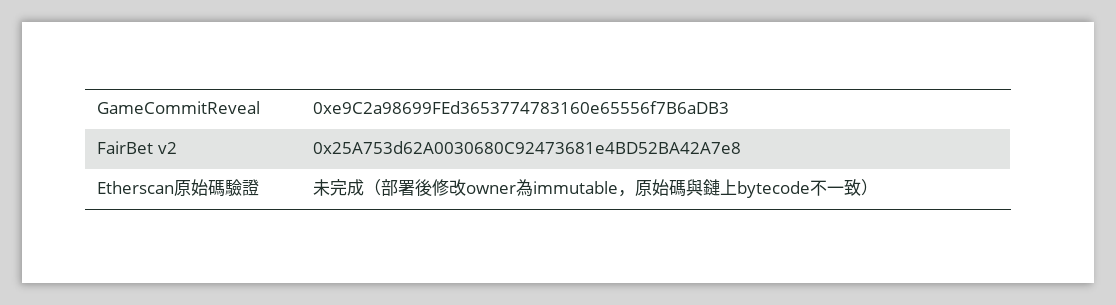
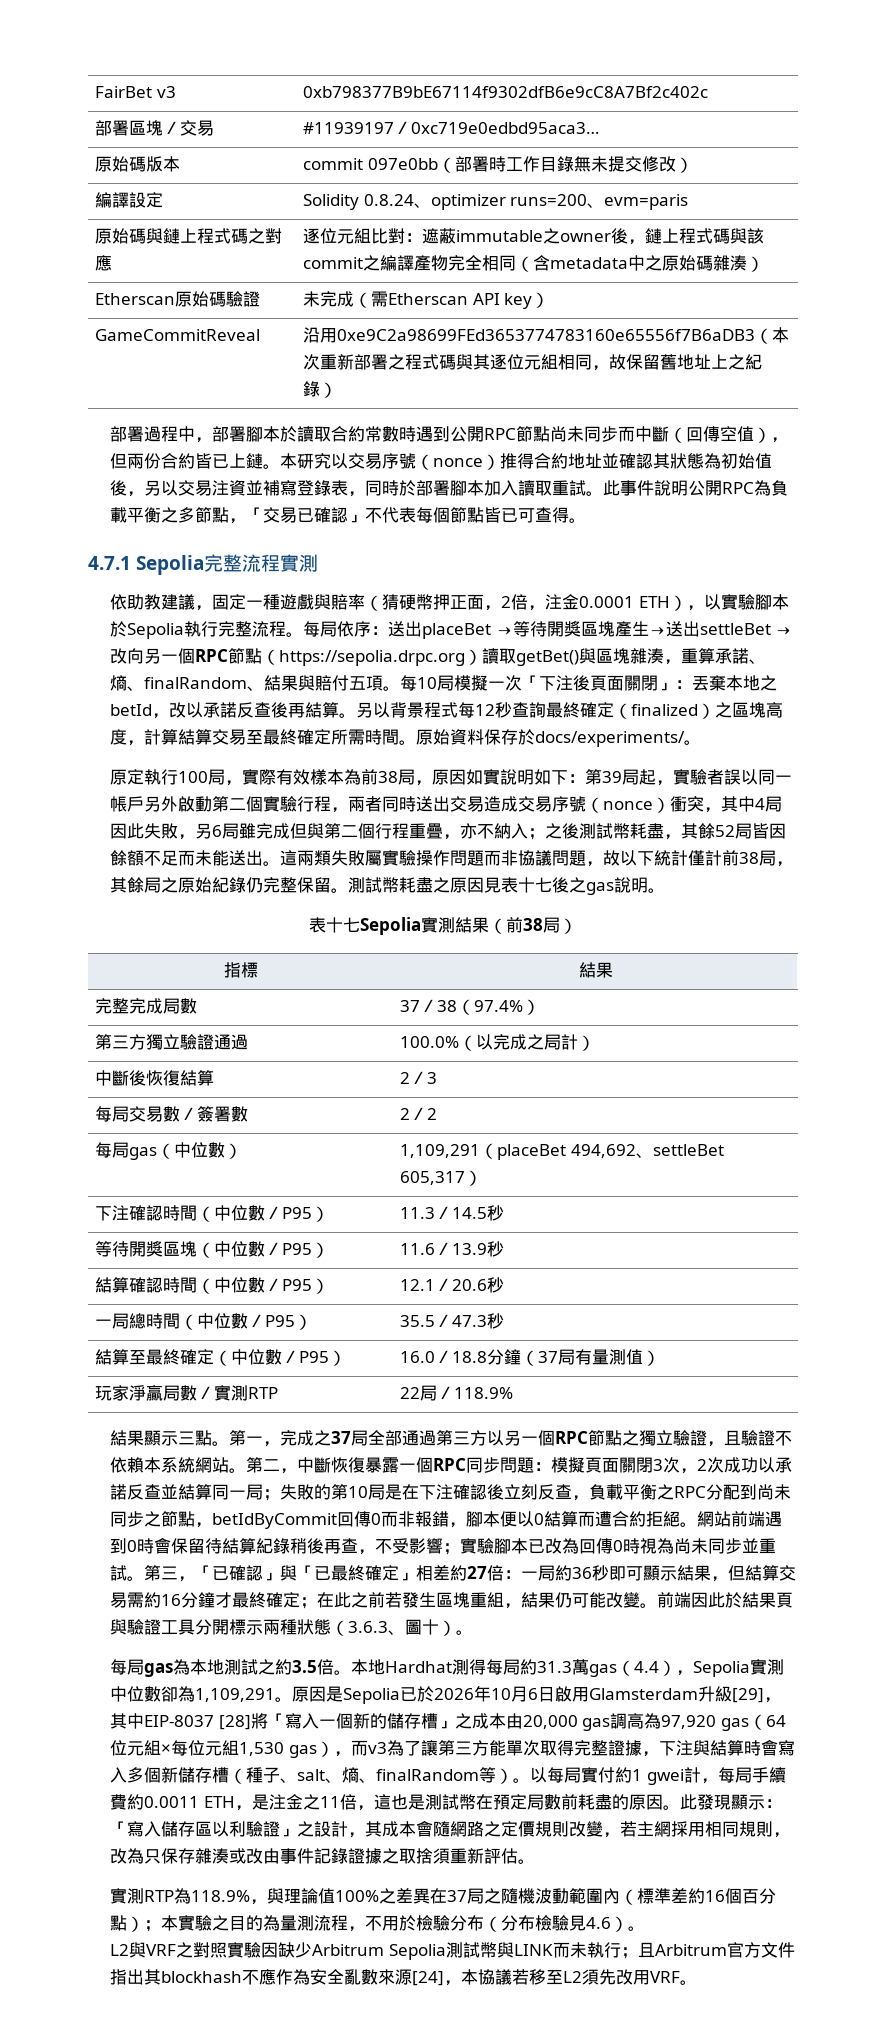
[97,101,261,114] [313,101,730,114] [97,141,177,154] [313,141,742,154] GameCommitReveal | 0xe9C2a98699FEd3653774783160e65556f7B6aDB3 // FairBet v2 | 0x25A753d62A0030680C92473681e4BD52BA42A7e8 -> [95,86,176,98] [303,86,709,98] [95,120,215,136] [303,121,600,134] [95,156,181,172] [303,156,693,173] [95,192,164,208] [303,194,689,210] [95,228,283,244] [95,255,113,271] [303,228,765,245] [303,255,765,272] FairBet v3 | 0xb798377B9bE67114f9302dfB6e9cC8A7Bf2c402c // 部署區塊／交易 | #11939197／0xc719e0edbd95aca3… // 原始碼版本 | commit 097e0bb（部署時工作目錄無未提交修改） // 編譯設定 | Solidity 0.8.24、optimizer runs=200、evm=paris // 原始碼與鏈上程式碼之對應 | 逐位元組比對：遮蔽immutable之owner後，鏈上程式碼與該commit之編譯產物完全相同（含metadata中之原始碼雜湊）
[381,179,879,198] 部署後修改owner為immutable，原始碼與鏈上bytecode不一致） -> [371,291,550,309] [95,329,261,341] [303,327,790,344] [303,354,763,371] [303,381,338,398] [110,426,789,443] [110,453,773,470] [110,480,789,497] [110,507,587,524] [88,554,319,575] [110,594,789,611] [110,621,793,639] [110,648,767,666] [110,675,778,691] [110,702,784,719] [110,729,702,747] [110,769,793,786] [110,796,783,813] [110,823,787,840] [110,849,794,867] [110,877,666,895] [309,917,577,935] [224,962,258,978] [578,962,613,978] [95,998,198,1014] [400,999,541,1015] [95,1034,249,1050] [400,1034,596,1051] [95,1070,215,1086] [400,1071,438,1084] [95,1106,249,1122] [400,1107,438,1120] [95,1142,243,1160] [400,1143,724,1160] [400,1170,483,1186] [95,1205,330,1222] [400,1205,505,1221] [95,1241,330,1258] [400,1241,505,1257] [95,1277,330,1294] [400,1277,505,1293] [95,1313,313,1330] [400,1313,505,1329] [95,1349,347,1366] [400,1349,661,1366] [95,1384,279,1401] [400,1385,514,1401] [110,1430,793,1447] [110,1457,793,1474] [110,1484,792,1501] [110,1511,783,1529] [110,1537,777,1555] [110,1565,797,1582] [110,1592,794,1609] [110,1619,474,1636] [110,1659,785,1677] [110,1685,782,1704] [110,1713,786,1731] [110,1739,795,1758] [110,1767,786,1785] [110,1793,782,1811] [110,1820,791,1838] [110,1848,536,1864] [110,1888,777,1905] [110,1915,646,1932] [110,1942,795,1960] [110,1969,698,1986] 需Etherscan API key） // GameCommitReveal | 沿用0xe9C2a98699FEd3653774783160e65556f7B6aDB3（本次重新部署之程式碼與其逐位元組相同，故保留舊地址上之紀錄） // 部署過程中，部署腳本於讀取合約常數時遇到公開RPC節點尚未同步而中斷（回傳空值），但兩份合約皆已上鏈。本研究以交易序號（nonce）推得合約地址並確認其狀態為初始值後，另以交易注資並補寫登錄表，同時於部署腳本加入讀取重試。此事件說明公開RPC為負載平衡之多節點，「交易已確認」不代表每個節點皆已可查得。 // 4.7.1 Sepolia完整流程實測 // 依助教建議，固定一種遊戲與賠率（猜硬幣押正面，2倍，注金0.0001 ETH），以實驗腳本於Sepolia執行完整流程。每局依序：送出placeBet →等待開獎區塊產生→送出settleBet →改向另一個RPC節點（https://sepolia.drpc.org）讀取getBet()與區塊雜湊，重算承諾、熵、finalRandom、結果與賠付五項。每10局模擬一次「下注後頁面關閉」：丟棄本地之betId，改以承諾反查後再結算。另以背景程式每12秒查詢最終確定（finalized）之區塊高度，計算結算交易至最終確定所需時間。原始資料保存於docs/experiments/。 // 原定執行100局，實際有效樣本為前38局，原因如實說明如下：第39局起，實驗者誤以同一帳戶另外啟動第二個實驗行程，兩者同時送出交易造成交易序號（nonce）衝突，其中4局因此失敗，另6局雖完成但與第二個行程重疊，亦不納入；之後測試幣耗盡，其餘52局皆因餘額不足而未能送出。這兩類失敗屬實驗操作問題而非協議問題，故以下統計僅計前38局，其餘局之原始紀錄仍完整保留。測試幣耗盡之原因見表十七後之gas說明。 // 表十七Sepolia實測結果（前38局） // 指標 | 結果 // 完整完成局數 | 37／38（97.4%） // 第三方獨立驗證通過 | 100.0%（以完成之局計） // 中斷後恢復結算 | 2／3 // 每局交易數／簽署數 | 2／2 // 每局gas（中位數） | 1,109,291（placeBet 494,692、settleBet 605,317） // 下注確認時間（中位數／P95） | 11.3／14.5秒 // 等待開獎區塊（中位數／P95） | 11.6／13.9秒 // 結算確認時間（中位數／P95） | 12.1／20.6秒 // 一局總時間（中位數／P95） | 35.5／47.3秒 // 結算至最終確定（中位數／P95） | 16.0／18.8分鐘（37局有量測值） // 玩家淨贏局數／實測RTP | 22局／118.9% // 結果顯示三點。第一，完成之37局全部通過第三方以另一個RPC節點之獨立驗證，且驗證不依賴本系統網站。第二，中斷恢復暴露一個RPC同步問題：模擬頁面關閉3次，2次成功以承諾反查並結算同一局；失敗的第10局是在下注確認後立刻反查，負載平衡之RPC分配到尚未同步之節點，betIdByCommit回傳0而非報錯，腳本便以0結算而遭合約拒絕。網站前端遇到0時會保留待結算紀錄稍後再查，不受影響；實驗腳本已改為回傳0時視為尚未同步並重試。第三，「已確認」與「已最終確定」相差約27倍：一局約36秒即可顯示結果，但結算交易需約16分鐘才最終確定；在此之前若發生區塊重組，結果仍可能改變。前端因此於結果頁與驗證工具分開標示兩種狀態（3.6.3、圖十）。 // 每局gas為本地測試之約3.5倍。本地Hardhat測得每局約31.3萬gas（4.4），Sepolia實測中位數卻為1,109,291。原因是Sepolia已於2026年10月6日啟用Glamsterdam升級[29]，其中EIP-8037 [28]將「寫入一個新的儲存槽」之成本由20,000 gas調高為97,920 gas（64位元組×每位元組1,530 gas），而v3為了讓第三方能單次取得完整證據，下注與結算時會寫入多個新儲存槽（種子、salt、熵、finalRandom等）。以每局實付約1 gwei計，每局手續費約0.0011 ETH，是注金之11倍，這也是測試幣在預定局數前耗盡的原因。此發現顯示：「寫入儲存區以利驗證」之設計，其成本會隨網路之定價規則改變，若主網採用相同規則，改為只保存雜湊或改由事件記錄證據之取捨須重新評估。 // 實測RTP為118.9%，與理論值100%之差異在37局之隨機波動範圍內（標準差約16個百分點）；本實驗之目的為量測流程，不用於檢驗分布（分布檢驗見4.6）。 // L2與VRF之對照實驗因缺少Arbitrum Sepolia測試幣與LINK而未執行；且Arbitrum官方文件指出其blockhash不應作為安全亂數來源[24]，本協議若移至L2須先改用VRF。

